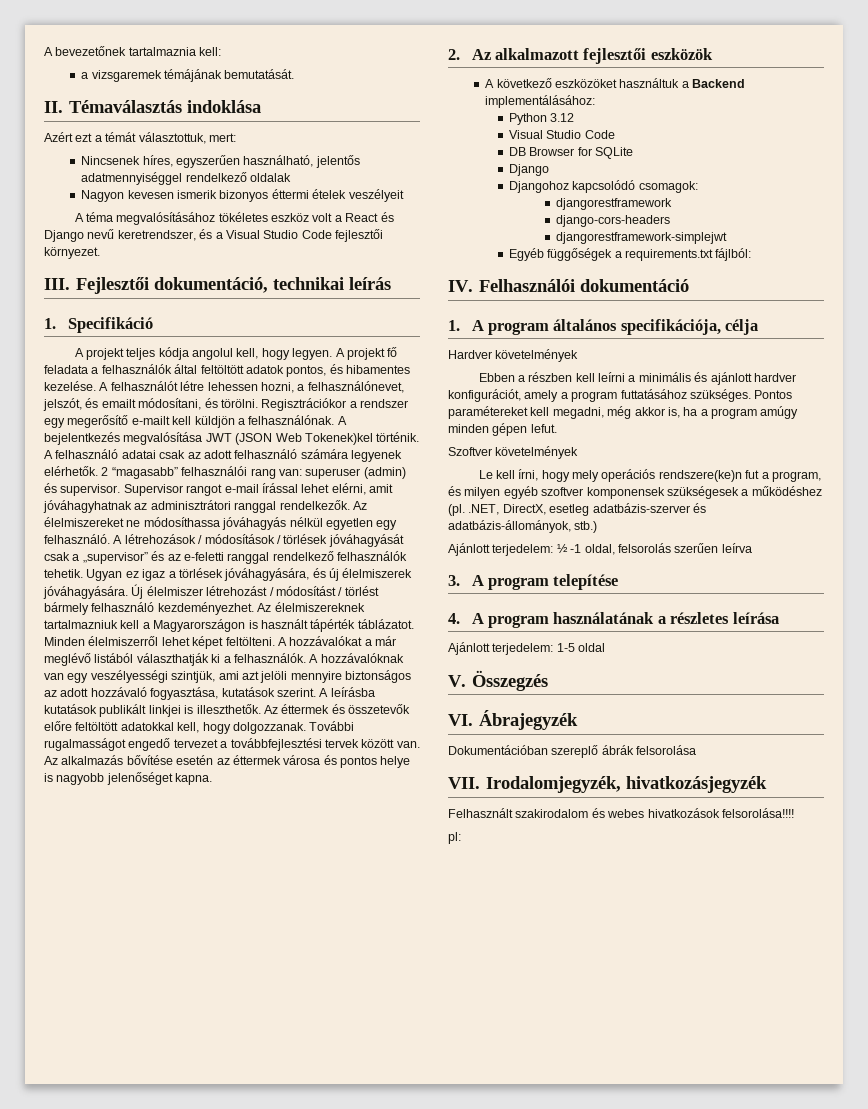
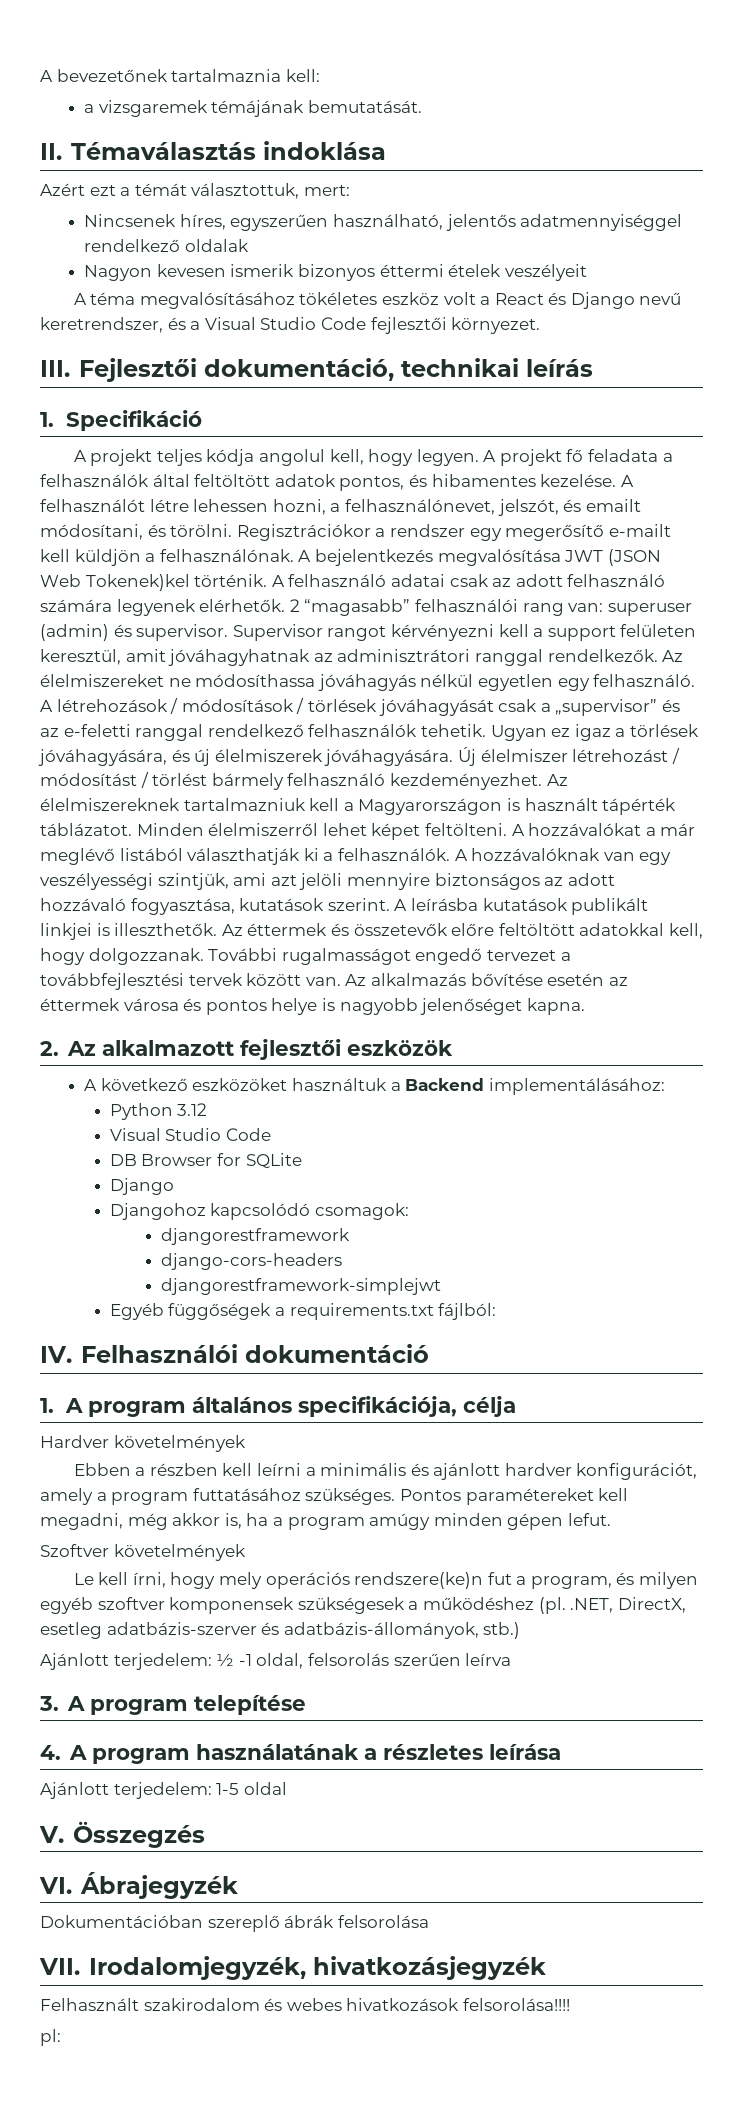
[224,483,366,495] e-mail írással lehet elérni, -> [390,624,697,641] [40,649,121,665] kérvényezni kell a support felületen keresztül,

